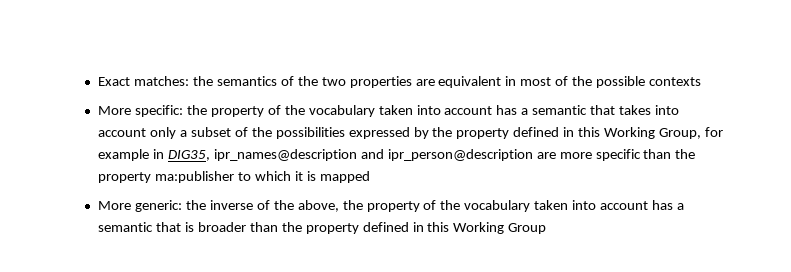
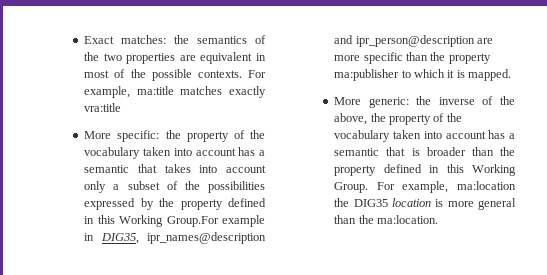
[648,77,701,86] contexts -> [197,70,266,78] [84,86,266,98] [84,103,122,112] contexts. For example, ma:title matches exactly vra:title
[658,127,723,139] Group, for -> [166,216,219,227] Group.For
[319,171,370,183] mapped -> [468,69,512,81] mapped.
[508,223,547,234] Group -> [334,181,516,193] [334,198,516,210] [334,215,439,224] Group. For example, ma:location the DIG35 location is more general than the ma:location.

